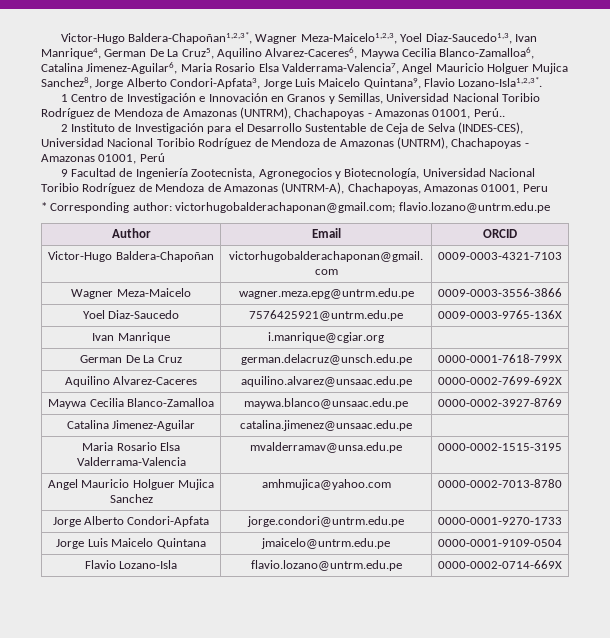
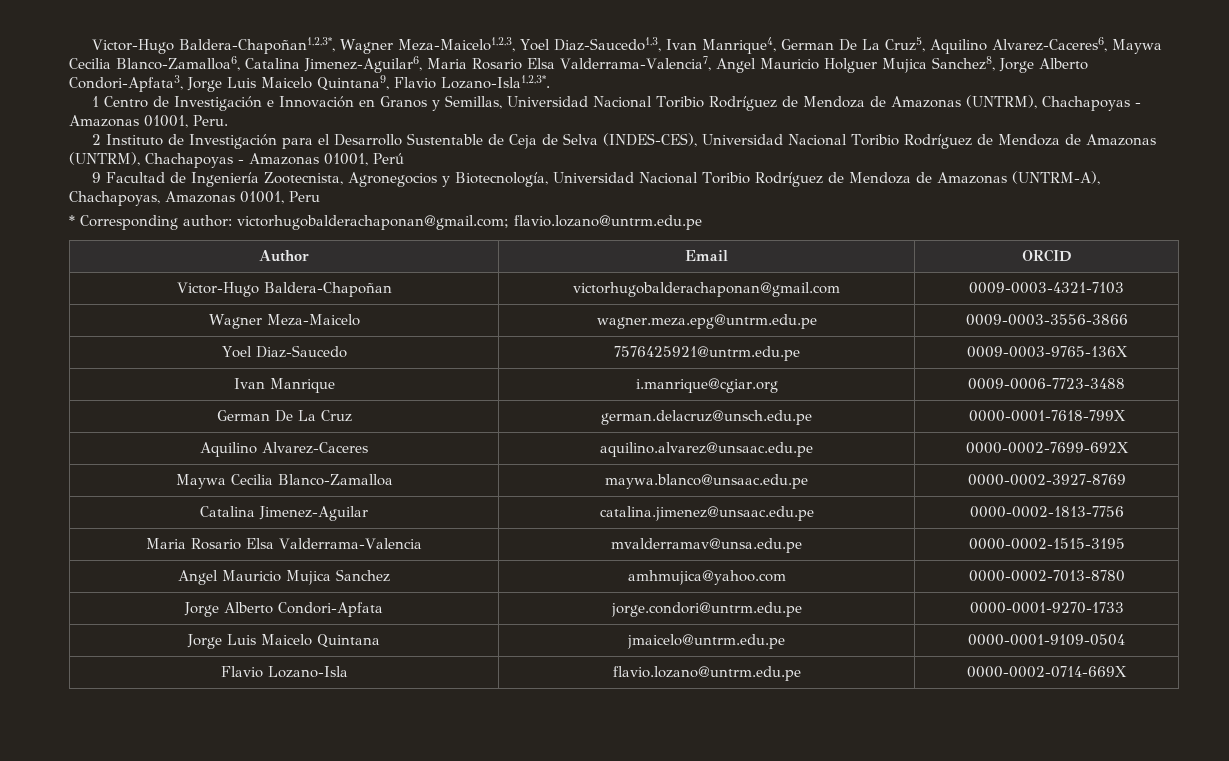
[473,108,505,117] Perú.. -> [193,115,228,126] Peru.
(384, 337) none -> [968,378,1125,390] 0009-0006-7723-3488
(412, 425) none -> [969,506,1124,518] 0000-0002-1813-7756
[132,479,175,490] Holguer -> (281, 576) none

